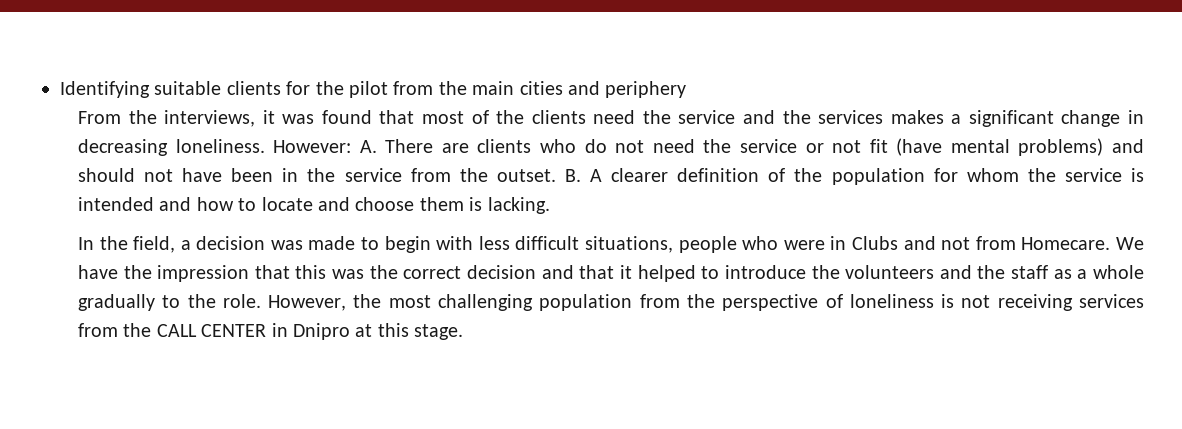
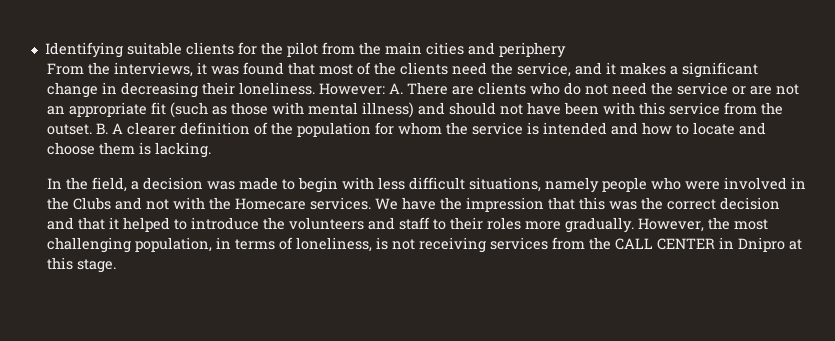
[678,110,884,124] service and the services -> [516,62,616,77] service, and it
(168, 147) none -> [201,82,235,95] their
[832,138,1104,156] not fit (have mental problems) -> [749,84,799,95] [46,102,414,118] are not an appropriate fit (such as those with mental illness)
[282,168,336,182] in the -> [602,102,665,115] with this
(674, 244) none -> [544,177,599,193] namely
[830,236,1111,250] in Clubs and not from Homecare. -> [723,177,806,190] [46,197,371,210] involved in the Clubs and not with the Homecare services.
[977,265,1144,279] [77,294,934,311] the staff as a whole gradually to the role. However, the most challenging population from the perspective of loneliness -> [398,217,768,233] [46,237,372,253] staff to their roles more gradually. However, the most challenging population, in terms of loneliness,

